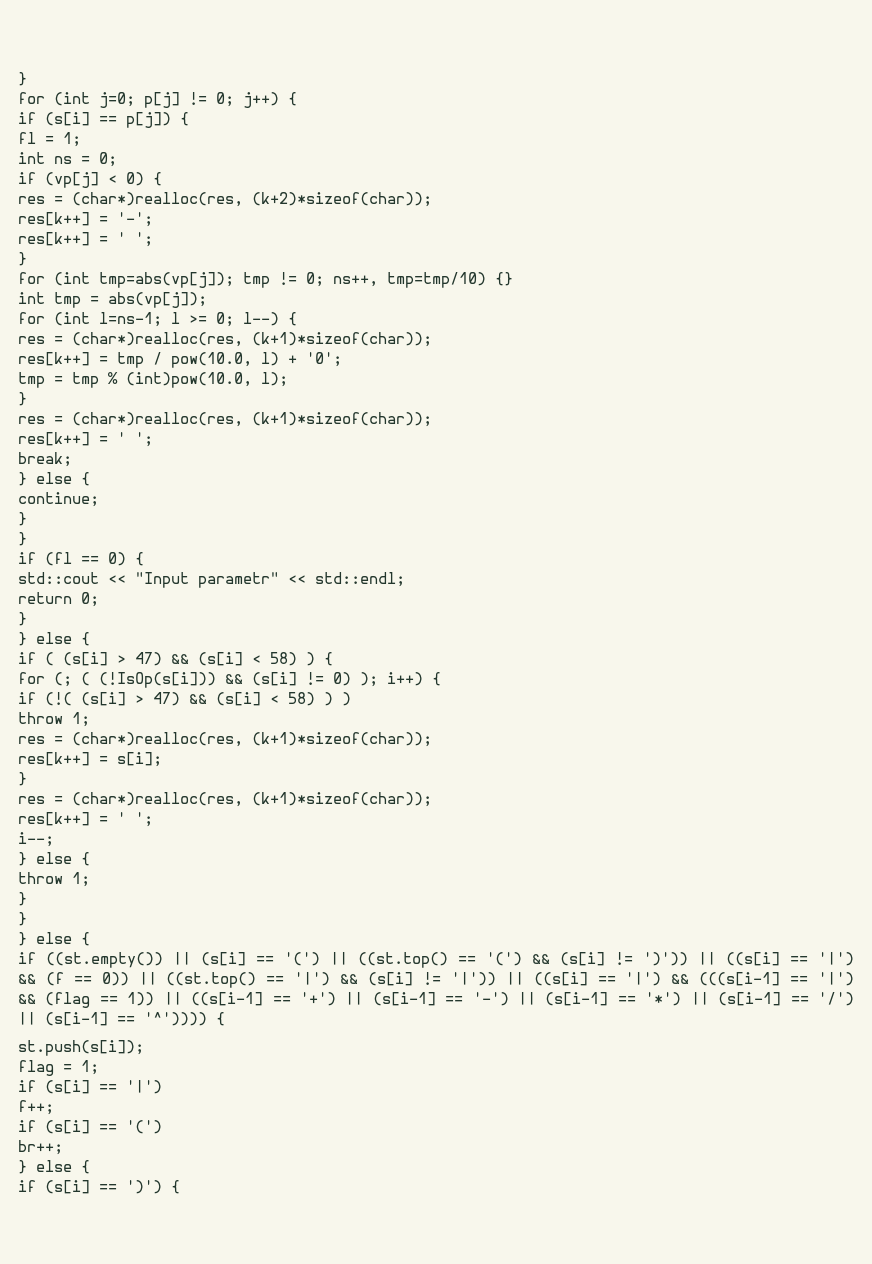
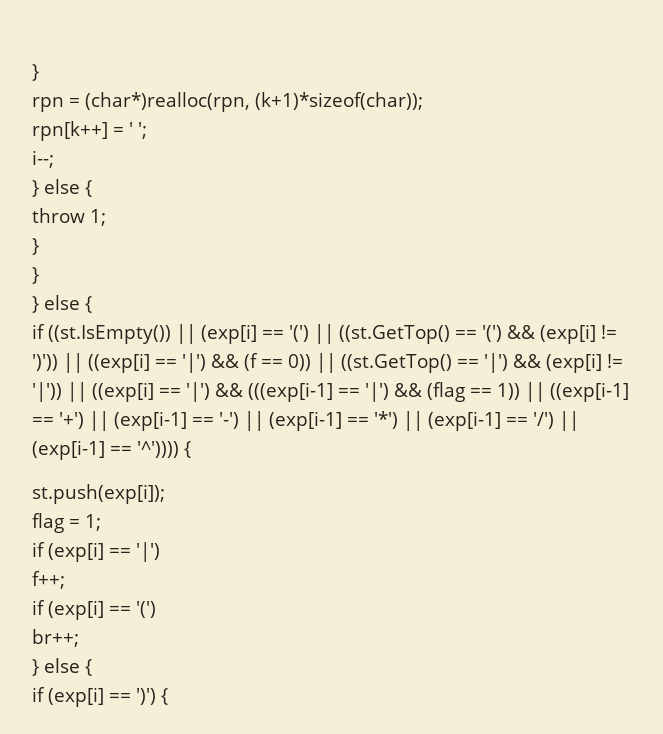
[18,72,27,86] [18,92,297,108] [18,112,189,128] [18,132,81,147] [18,152,117,167] [18,172,162,188] [18,192,432,207] [18,212,153,227] [18,232,153,247] [18,252,27,266] [18,272,513,288] [18,292,207,308] [18,312,297,327] [18,332,432,347] [18,352,342,368] [18,372,288,388] [18,392,27,406] [18,412,432,427] [18,432,153,447] [18,452,72,467] [18,472,90,486] [18,492,99,507] [18,512,27,526] [18,532,27,546] [18,552,144,566] [18,572,405,588] [18,592,99,607] [18,612,27,626] [18,632,90,646] [18,652,333,666] [18,672,441,688] [18,692,351,706] [18,712,90,727] [18,732,432,747] [18,752,162,767] [18,772,27,786] [18,792,432,807] [18,812,90,826] } // for (int j=0; p[j] != 0; j++) { // if (s[i] == p[j]) { // fl = 1; // int ns = 0; // if (vp[j] < 0) { // res = (char*)realloc(res, (k+2)*sizeof(char)); // res[k++] = '-'; // res[k++] = ' '; // } // for (int tmp=abs(vp[j]); tmp != 0; ns++, tmp=tmp/10) {} // int tmp = abs(vp[j]); // for (int l=ns-1; l >= 0; l--) { // res = (char*)realloc(res, (k+1)*sizeof(char)); // res[k++] = tmp / pow(10.0, l) + '0'; // tmp = tmp % (int)pow(10.0, l); // } // res = (char*)realloc(res, (k+1)*sizeof(char)); // res[k++] = ' '; // break; // } else { // continue; // } // } // if (fl == 0) { // std::cout << "Input parametr" << std::endl; // return 0; // } // } else { // if ( (s[i] > 47) && (s[i] < 58) ) { // for (; ( (!IsOp(s[i])) && (s[i] != 0) ); i++) { // if (!( (s[i] > 47) && (s[i] < 58) ) ) // throw 1; // res = (char*)realloc(res, (k+1)*sizeof(char)); // res[k++] = s[i]; // } // res = (char*)realloc(res, (k+1)*sizeof(char)); // res[k++] -> [32,64,39,81] [32,92,423,112] [32,121,108,141] } // rpn = (char*)realloc(rpn, (k+1)*sizeof(char)); // rpn[k++]
[46,952,246,968] ((st.empty()) || (s[i] -> [48,324,257,344] ((st.IsEmpty()) || (exp[i]
[358,952,448,968] ((st.top() -> [339,325,450,344] ((st.GetTop()
[560,952,605,966] (s[i] -> [539,324,596,344] (exp[i]
[726,952,780,966] ((s[i] -> [88,353,150,373] ((exp[i]
[166,972,414,988] ((st.top() == '|') && (s[i] -> [341,353,602,373] ((st.GetTop() == '|') && (exp[i]
[533,972,781,986] ((s[i] == '|') && (((s[i-1] -> [92,382,333,402] ((exp[i] == '|') && (((exp[i-1]
[191,992,264,1006] ((s[i-1] -> [550,382,629,402] ((exp[i-1]
[372,992,436,1006] (s[i-1] -> [114,411,187,431] (exp[i-1]
[545,992,609,1006] (s[i-1] -> [269,411,342,431] (exp[i-1]
[718,992,782,1006] (s[i-1] -> [428,411,501,431] (exp[i-1]
[45,1012,108,1026] (s[i-1] -> [32,440,105,460] (exp[i-1]
[18,1040,144,1056] st.push(s[i]); -> [32,484,165,504] st.push(exp[i]);
[45,1080,90,1094] (s[i] -> [48,542,104,562] (exp[i]
[45,1120,90,1134] (s[i] -> [48,600,104,620] (exp[i]
[45,1180,90,1194] (s[i] -> [48,687,104,707] (exp[i]

